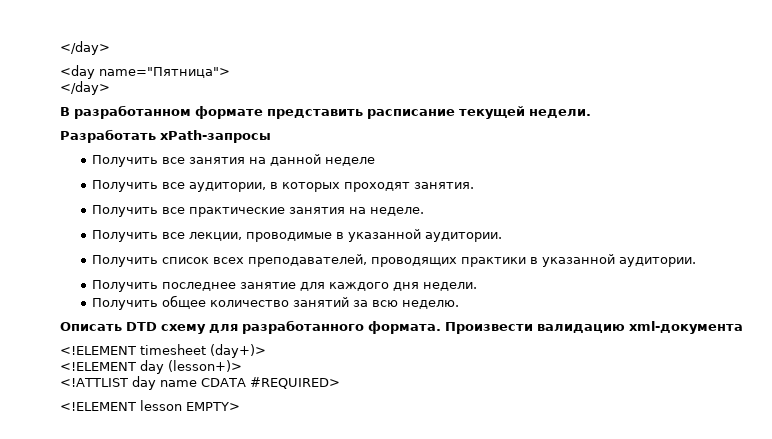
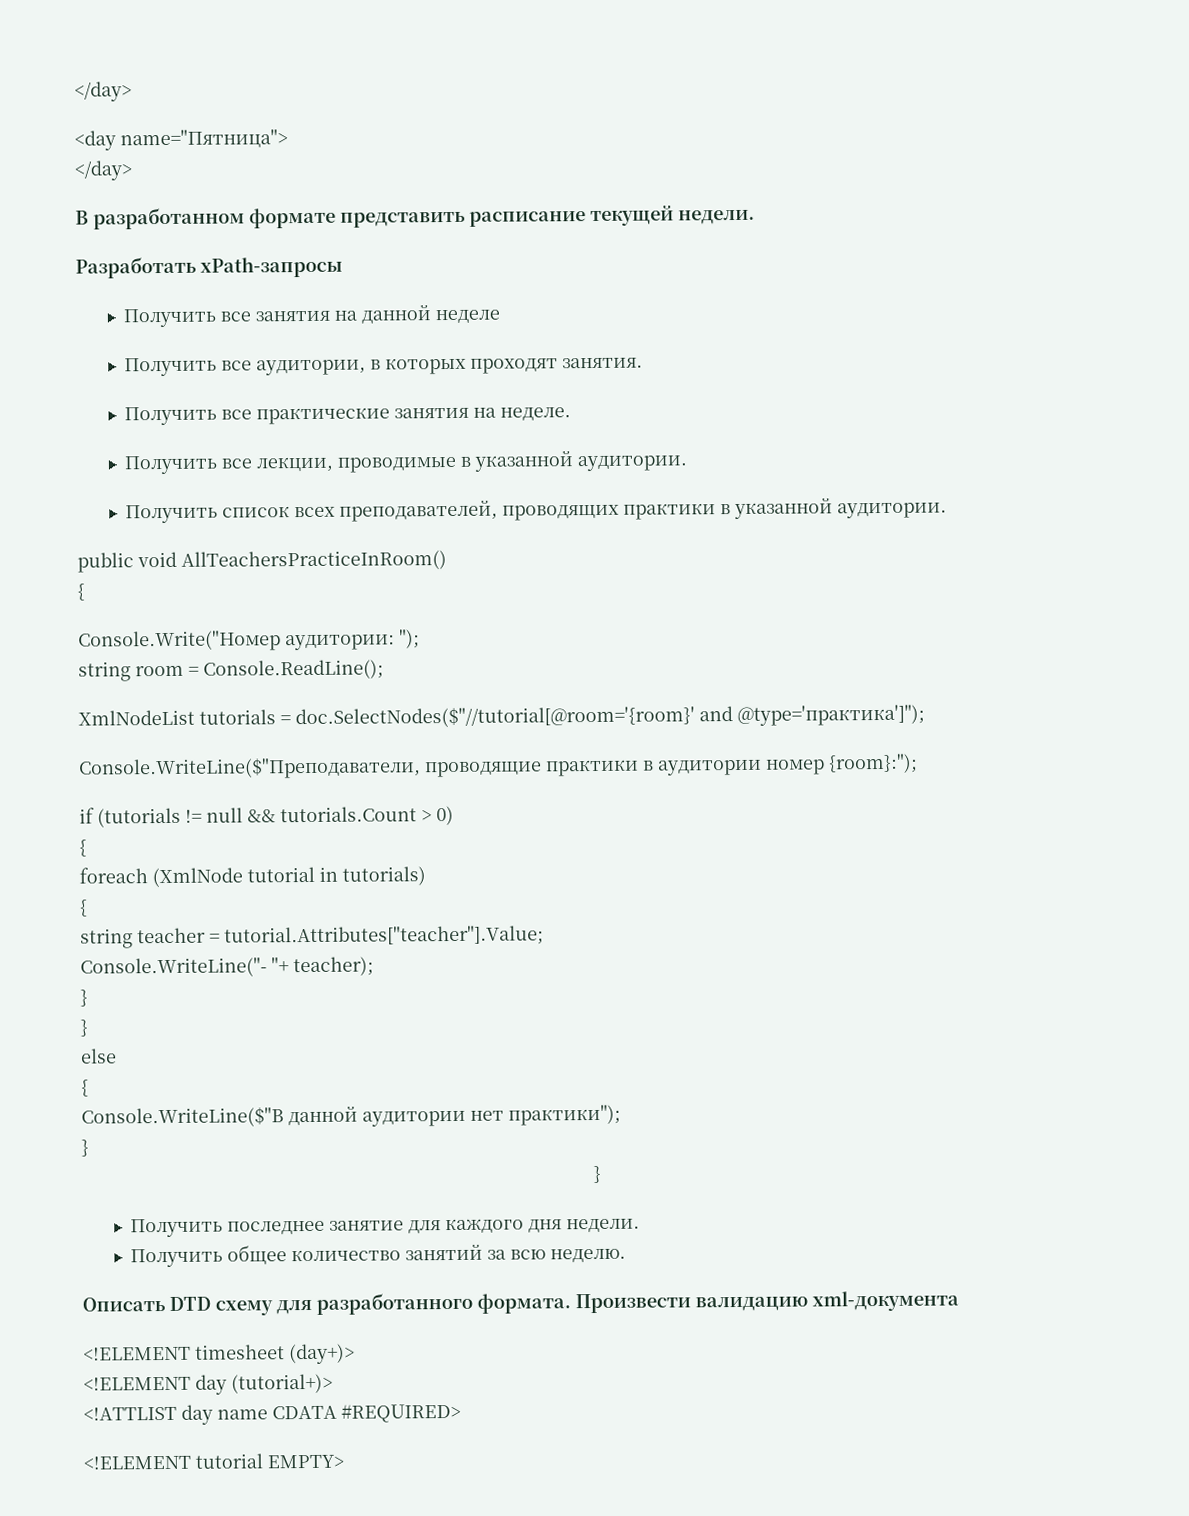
(696, 262) none -> [77,550,447,573] [77,583,85,601] [78,629,420,652] [78,659,384,682] [78,704,925,729] [78,753,918,780] [79,805,454,828] [79,839,87,857] [79,866,426,888] [79,899,88,917] [80,925,544,949] [80,956,374,978] [80,989,88,1007] [80,1019,88,1037] [81,1048,117,1064] [81,1079,89,1097] [81,1104,621,1128] [81,1139,89,1157] [593,1165,601,1184] // public void AllTeachersPracticeInRoom() // { // Console.Write("Номер аудитории: "); // string room = Console.ReadLine(); // XmlNodeList tutorials = doc.SelectNodes($"//tutorial[@room='{room}' and @type='практика']"); // Console.WriteLine($"Преподаватели, проводящие практики в аудитории номер {room}:"); // if (tutorials != null && tutorials.Count > 0) // { // foreach (XmlNode tutorial in tutorials) // { // string teacher = tutorial.Attributes["teacher"].Value; // Console.WriteLine("- "+ teacher); // } // } // else // { // Console.WriteLine($"В данной аудитории нет практики"); // } // }
[168,360,242,372] (lesson+)> -> [231,1373,333,1394] (tutorial+)>
[140,400,182,411] lesson -> [195,1453,263,1469] tutorial

